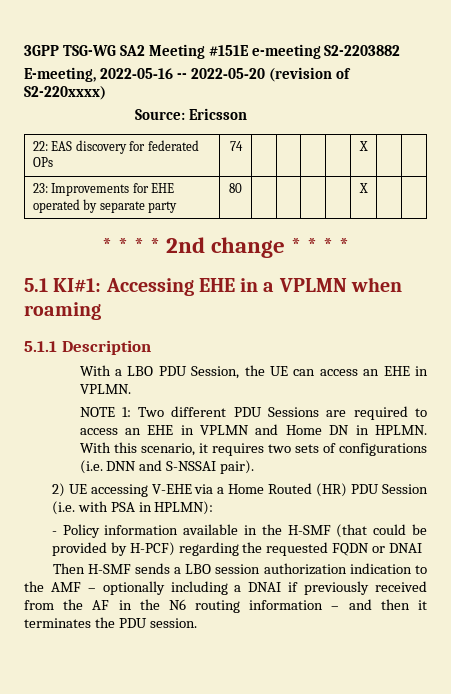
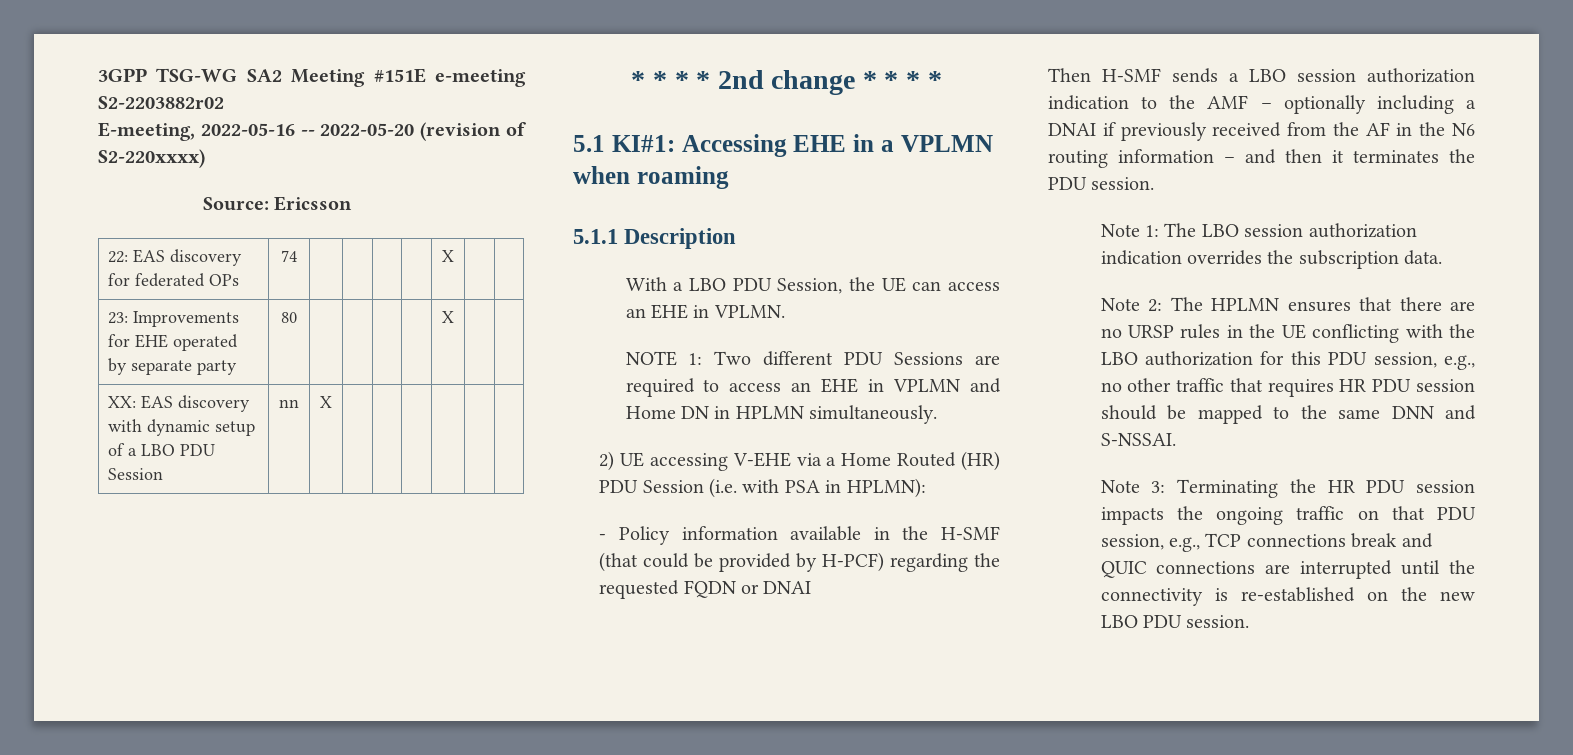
[324,45,401,56] S2-2203882 -> [98,96,224,109] S2-2203882r02
(368, 188) none -> [107,395,250,412] [107,419,255,436] [107,443,215,456] [107,468,163,480] [279,399,299,408] [320,396,332,408] // XX: EAS discovery with dynamic setup of a LBO PDU Session | nn | X | | | | | |
[375,425,427,435] [79,442,427,456] [79,460,255,474] HPLMN. With this scenario, it requires two sets of configurations (i.e. DNN and S-NSSAI pair). -> [735,405,938,424] HPLMN simultaneously.
(197, 623) none -> [1100,223,1417,238] [1100,250,1443,269] [1100,297,1475,312] [1100,324,1475,343] [1100,351,1475,370] [1100,378,1475,397] [1100,405,1476,424] [1100,433,1176,446] [1100,479,1475,498] [1100,506,1476,525] [1100,533,1433,552] [1100,560,1475,579] [1100,587,1475,606] [1100,615,1250,628] // Note 1: The LBO session authorization indication overrides the subscription data. // Note 2: The HPLMN ensures that there are no URSP rules in the UE conflicting with the LBO authorization for this PDU session, e.g., no other traffic that requires HR PDU session should be mapped to the same DNN and S-NSSAI. // Note 3: Terminating the HR PDU session impacts the ongoing traffic on that PDU session, e.g., TCP connections break and QUIC connections are interrupted until the connectivity is re-established on the new LBO PDU session.

